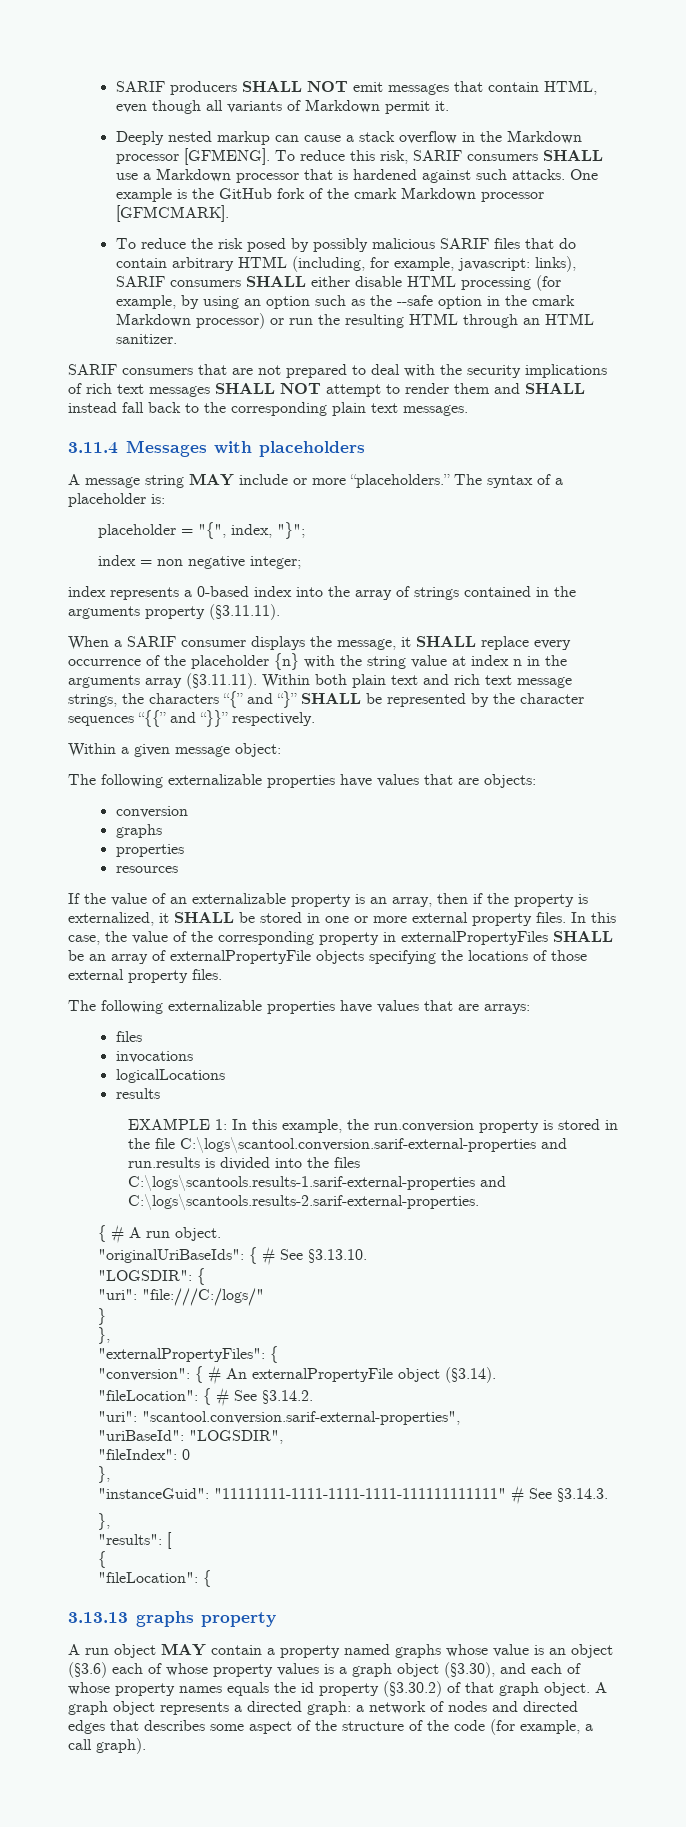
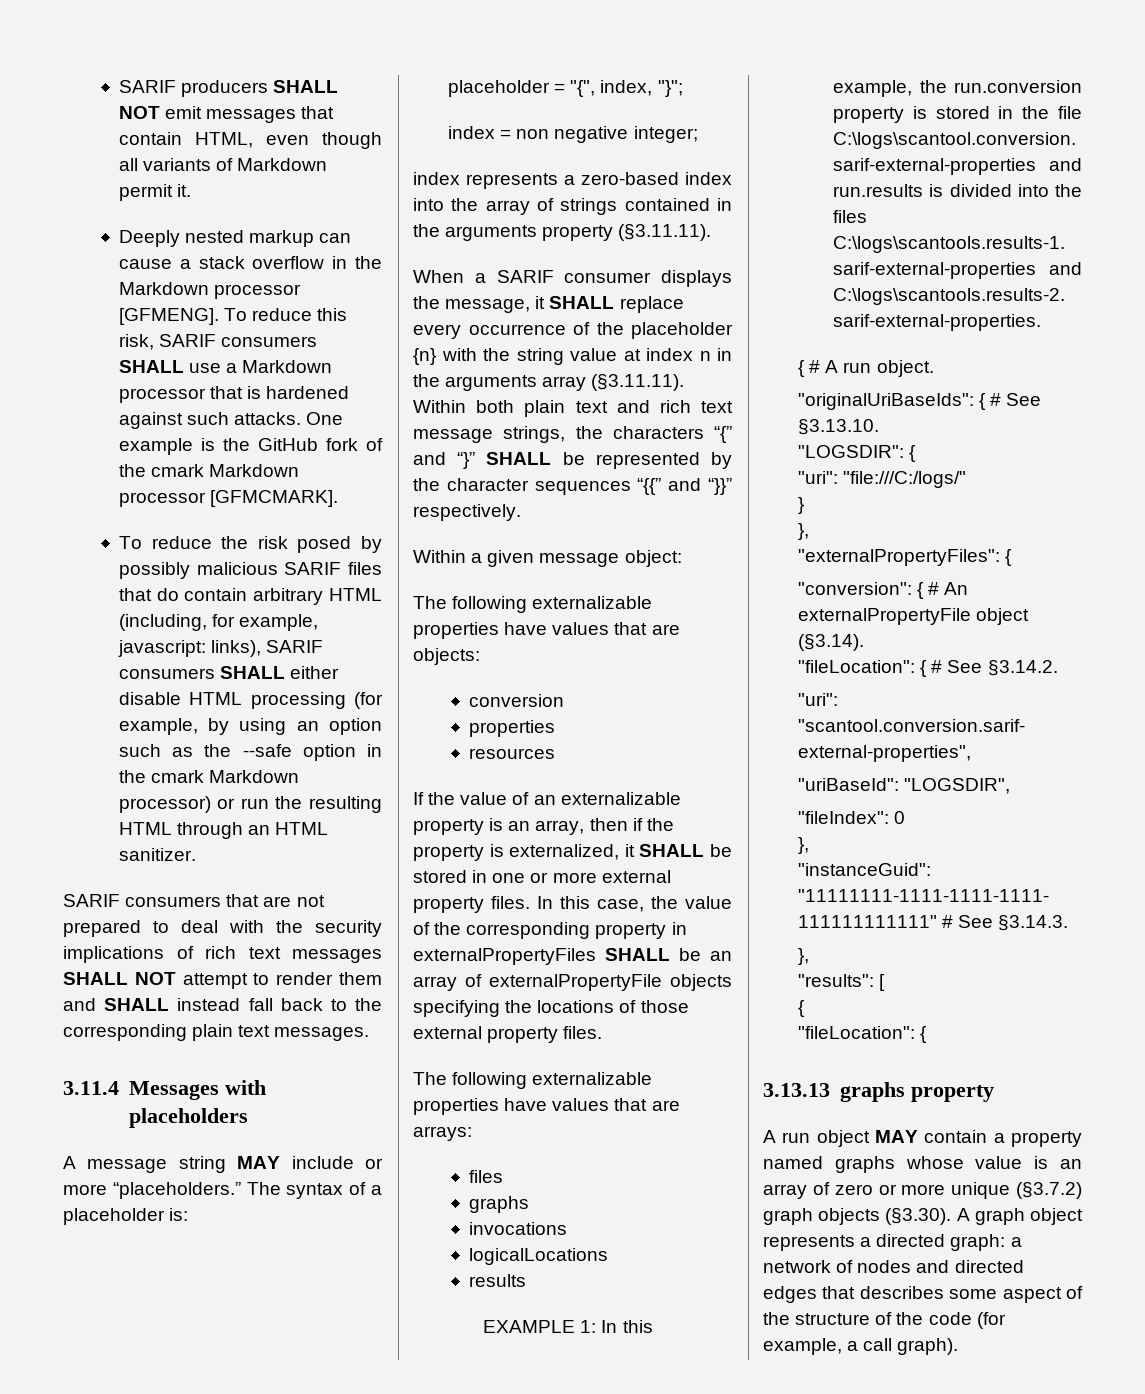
[197,586,249,597] 0-based -> [581,172,679,185] zero-based
[115,824,162,838] // graphs -> (564, 700) none
(142, 1036) none -> [468,1196,529,1213] // graphs
[571,1644,613,1658] [68,1662,581,1678] [68,1681,590,1697] object (§3.6) each of whose property values is a graph object (§3.30), and each of whose property names equals the id property (§3.30.2) of that graph object. -> [763,1182,1082,1199] [763,1208,952,1225] array of zero or more unique (§3.7.2) graph objects (§3.30).

